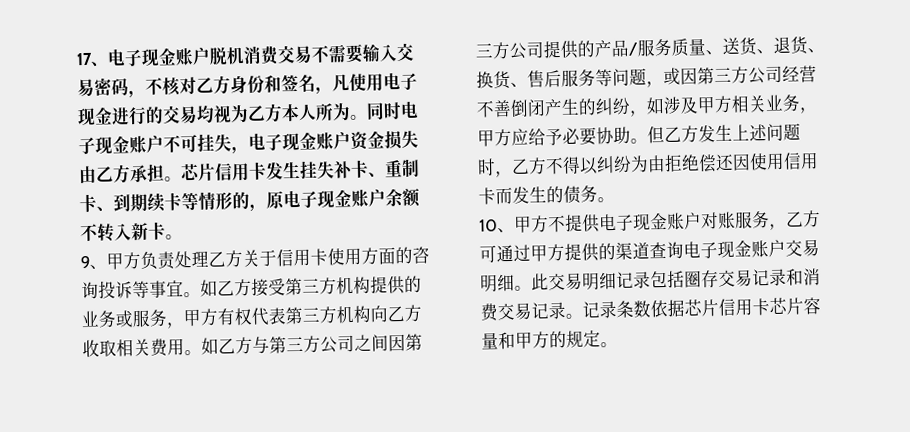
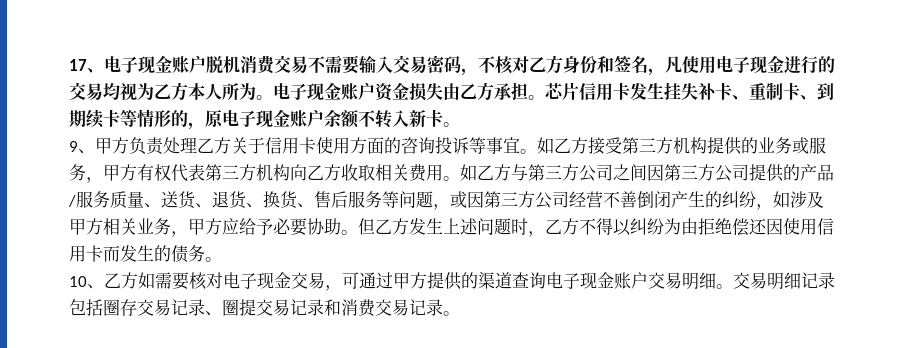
[366,101,419,120] [78,133,249,155] 同时电子现金账户不可挂失， -> (273, 97) none
[514,210,821,233] 甲方不提供电子现金账户对账服务，乙方 -> [104,272,342,291] 乙方如需要核对电子现金交易，
[531,273,549,291] 此 -> (733, 286) none
(787, 277) none -> [205,299,324,316] 、圈提交易记录
[582,297,821,319] [481,330,618,350] 记录条数依据芯片信用卡芯片容量和甲方的规定。 -> (460, 313) none

